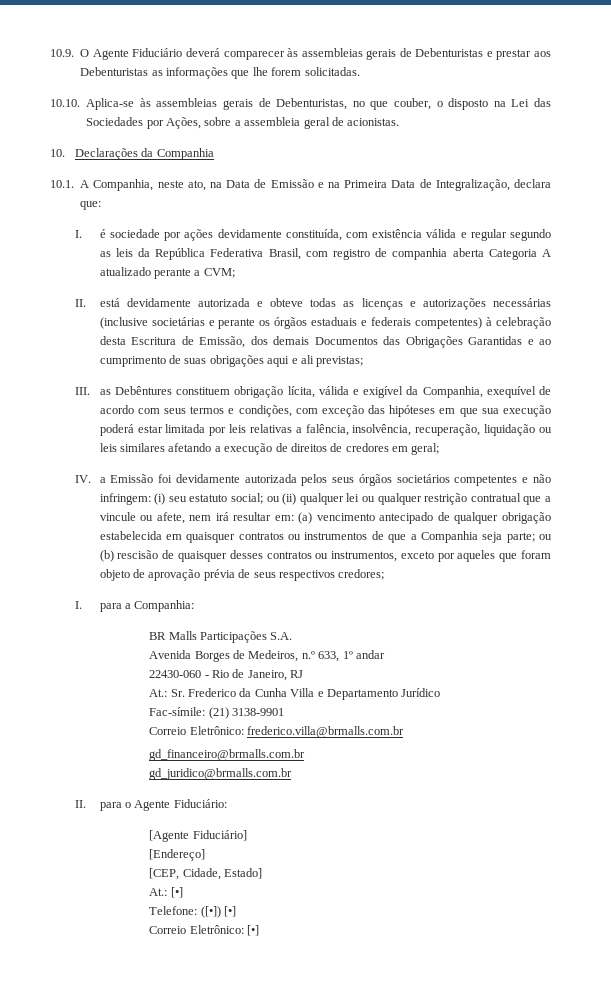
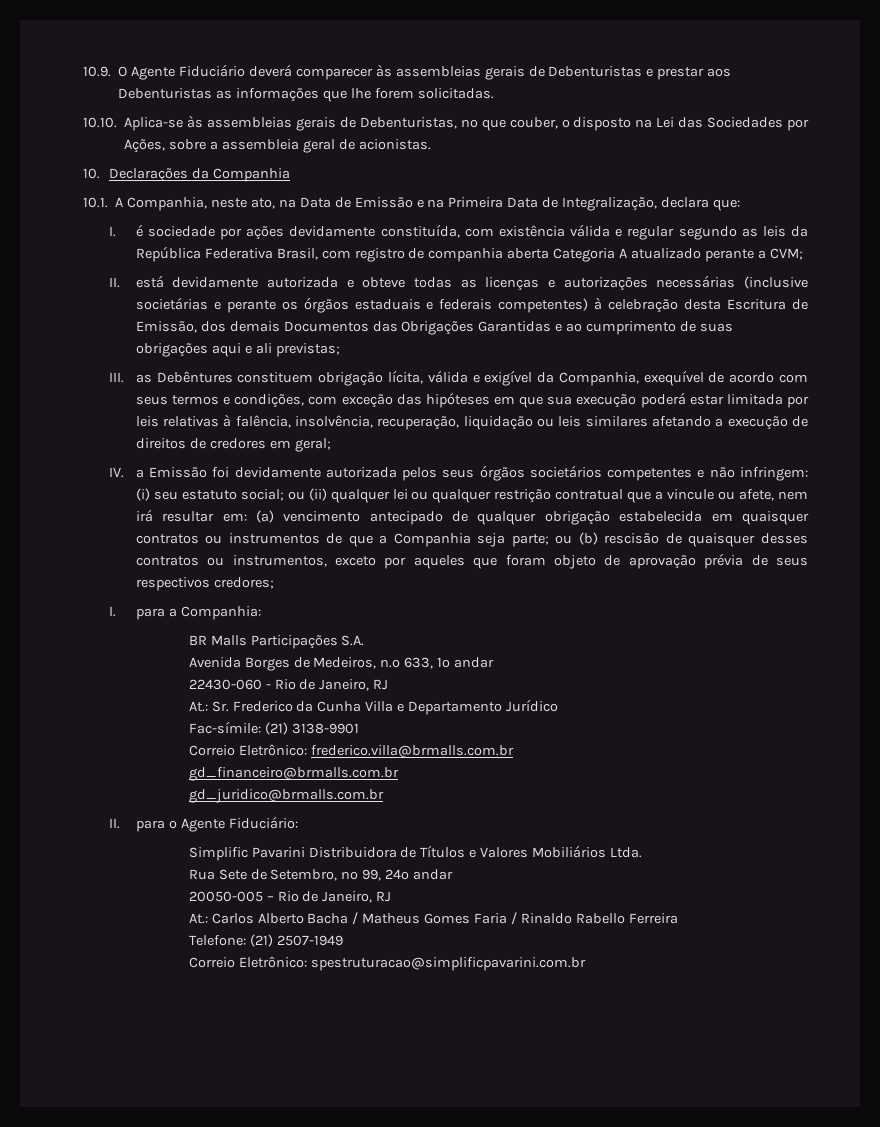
[295,427,302,433] a -> [223,414,232,427] à
[149,830,247,842] [149,849,206,861] [149,868,263,880] [149,887,183,898] [Agente Fiduciário] // [Endereço] // [CEP, Cidade, Estado] // At.: [•] -> [188,845,642,861] [188,869,454,881] [188,891,392,903] [188,912,678,925] Simplific Pavarini Distribuidora de Títulos e Valores Mobiliários Ltda. // Rua Sete de Setembro, nº 99, 24º andar // 20050-005 – Rio de Janeiro, RJ // At.: Carlos Alberto Bacha / Matheus Gomes Faria / Rinaldo Rabello Ferreira
[200,906,237,918] [149,925,260,936] ([•]) [•] // Correio Eletrônico: [•] -> [249,934,343,947] [188,956,586,971] (21) 2507-1949 // Correio Eletrônico: spestruturacao@simplificpavarini.com.br

